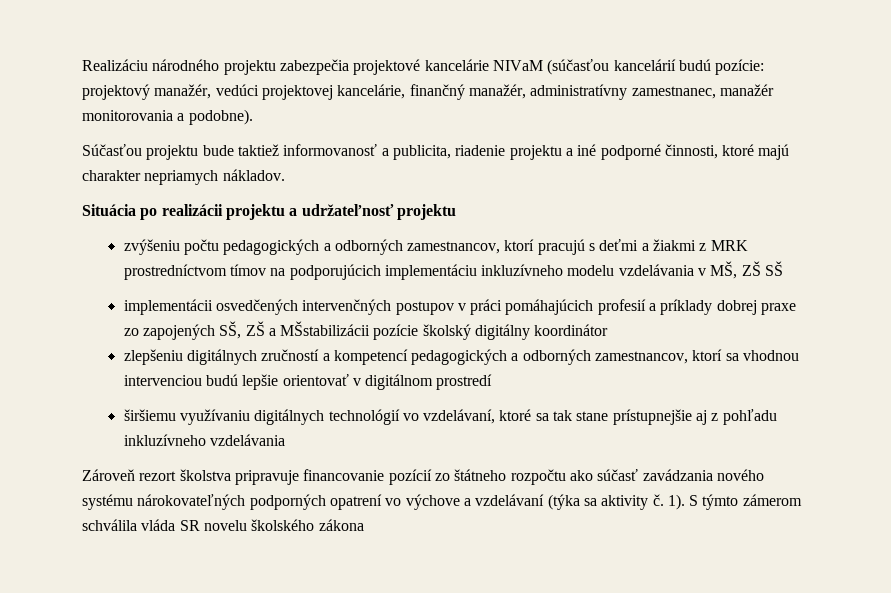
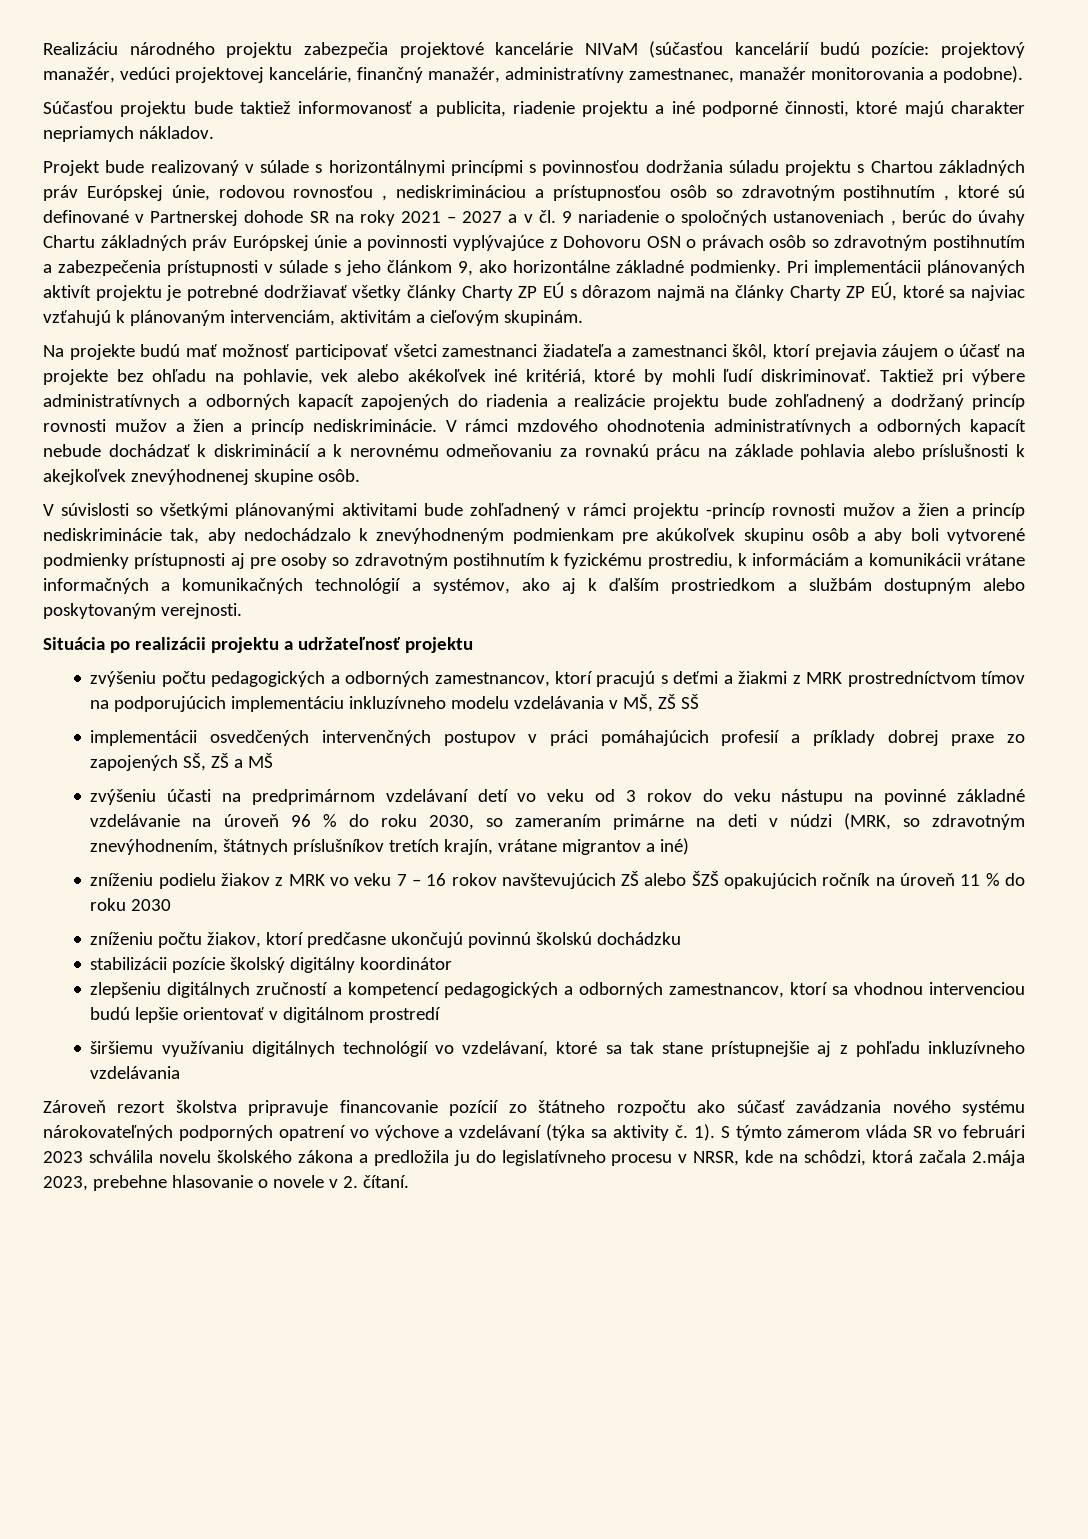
(285, 175) none -> [43,160,1025,176] [43,185,1025,201] [43,210,1025,226] [43,235,1025,251] [43,260,1025,276] [43,282,1025,301] [43,310,583,326] [43,344,1026,360] [43,369,1025,385] [43,394,1025,410] [43,419,1026,435] [43,444,1025,460] [43,469,360,485] [43,503,1025,519] [43,528,1026,544] [43,553,1025,569] [43,578,1025,594] [43,603,242,619] // Projekt bude realizovaný v súlade s horizontálnymi princípmi s povinnosťou dodržania súladu projektu s Chartou základných práv Európskej únie, rodovou rovnosťou , nediskrimináciou a prístupnosťou osôb so zdravotným postihnutím , ktoré sú definované v Partnerskej dohode SR na roky 2021 – 2027 a v čl. 9 nariadenie o spoločných ustanoveniach , berúc do úvahy Chartu základných práv Európskej únie a povinnosti vyplývajúce z Dohovoru OSN o právach osôb so zdravotným postihnutím a zabezpečenia prístupnosti v súlade s jeho článkom 9, ako horizontálne základné podmienky. Pri implementácii plánovaných aktivít projektu je potrebné dodržiavať všetky články Charty ZP EÚ s dôrazom najmä na články Charty ZP EÚ, ktoré sa najviac vzťahujú k plánovaným intervenciám, aktivitám a cieľovým skupinám. // Na projekte budú mať možnosť participovať všetci zamestnanci žiadateľa a zamestnanci škôl, ktorí prejavia záujem o účasť na projekte bez ohľadu na pohlavie, vek alebo akékoľvek iné kritériá, ktoré by mohli ľudí diskriminovať. Taktiež pri výbere administratívnych a odborných kapacít zapojených do riadenia a realizácie projektu bude zohľadnený a dodržaný princíp rovnosti mužov a žien a princíp nediskriminácie. V rámci mzdového ohodnotenia administratívnych a odborných kapacít nebude dochádzať k diskriminácií a k nerovnému odmeňovaniu za rovnakú prácu na základe pohlavia alebo príslušnosti k akejkoľvek znevýhodnenej skupine osôb. // V súvislosti so všetkými plánovanými aktivitami bude zohľadnený v rámci projektu -princíp rovnosti mužov a žien a princíp nediskriminácie tak, aby nedochádzalo k znevýhodneným podmienkam pre akúkoľvek skupinu osôb a aby boli vytvorené podmienky prístupnosti aj pre osoby so zdravotným postihnutím k fyzickému prostrediu, k informáciám a komunikácii vrátane informačných a komunikačných technológií a systémov, ako aj k ďalším prostriedkom a službám dostupným alebo poskytovaným verejnosti.
[280,321,371,336] MŠstabilizácii -> [248,753,274,768] [90,789,1026,805] [90,813,1025,830] [90,838,690,855] [90,871,1025,889] [90,898,172,911] [90,932,682,948] [90,957,168,970] MŠ // zvýšeniu účasti na predprimárnom vzdelávaní detí vo veku od 3 rokov do veku nástupu na povinné základné vzdelávanie na úroveň 96 % do roku 2030, so zameraním primárne na deti v núdzi (MRK, so zdravotným znevýhodnením, štátnych príslušníkov tretích krajín, vrátane migrantov a iné) // zníženiu podielu žiakov z MRK vo veku 7 – 16 rokov navštevujúcich ZŠ alebo ŠZŠ opakujúcich ročník na úroveň 11 % do roku 2030 // zníženiu počtu žiakov, ktorí predčasne ukončujú povinnú školskú dochádzku // stabilizácii
[82,519,137,531] schválila -> (861, 1131) none
[203,519,364,531] novelu školského zákona -> [938,1125,1025,1138] [43,1150,1026,1166] [43,1175,409,1191] vo februári 2023 schválila novelu školského zákona a predložila ju do legislatívneho procesu v NRSR, kde na schôdzi, ktorá začala 2.mája 2023, prebehne hlasovanie o novele v 2. čítaní.

